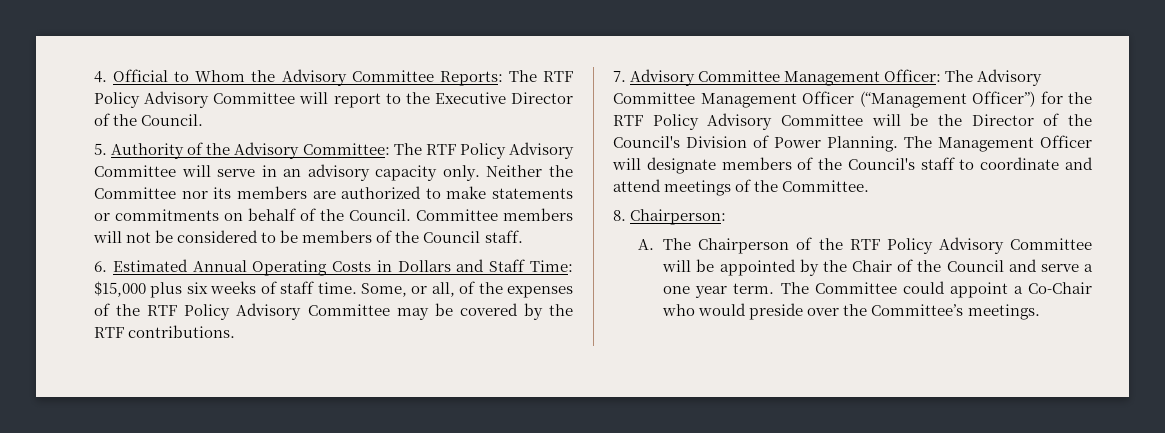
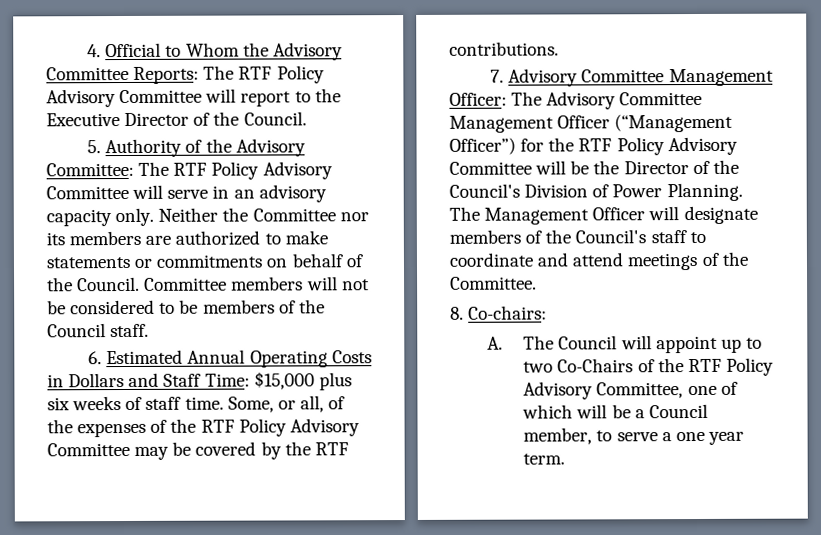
[630,209,727,225] Chairperson: -> [468,305,548,320] Co-chairs:
[698,237,1092,254] [662,259,1037,276] Chairperson of the RTF Policy Advisory Committee will be appointed by the Chair of the Council and -> [558,335,762,354] [523,357,774,376] [523,381,738,400] [522,403,708,419] [523,427,613,445] Council will appoint up to two Co-Chairs of the RTF Policy Advisory Committee, one of which will be a Council member, to
[780,281,1092,298] [662,303,1040,320] The Committee could appoint a Co-Chair who would preside over the Committee’s meetings. -> (566, 459) none

